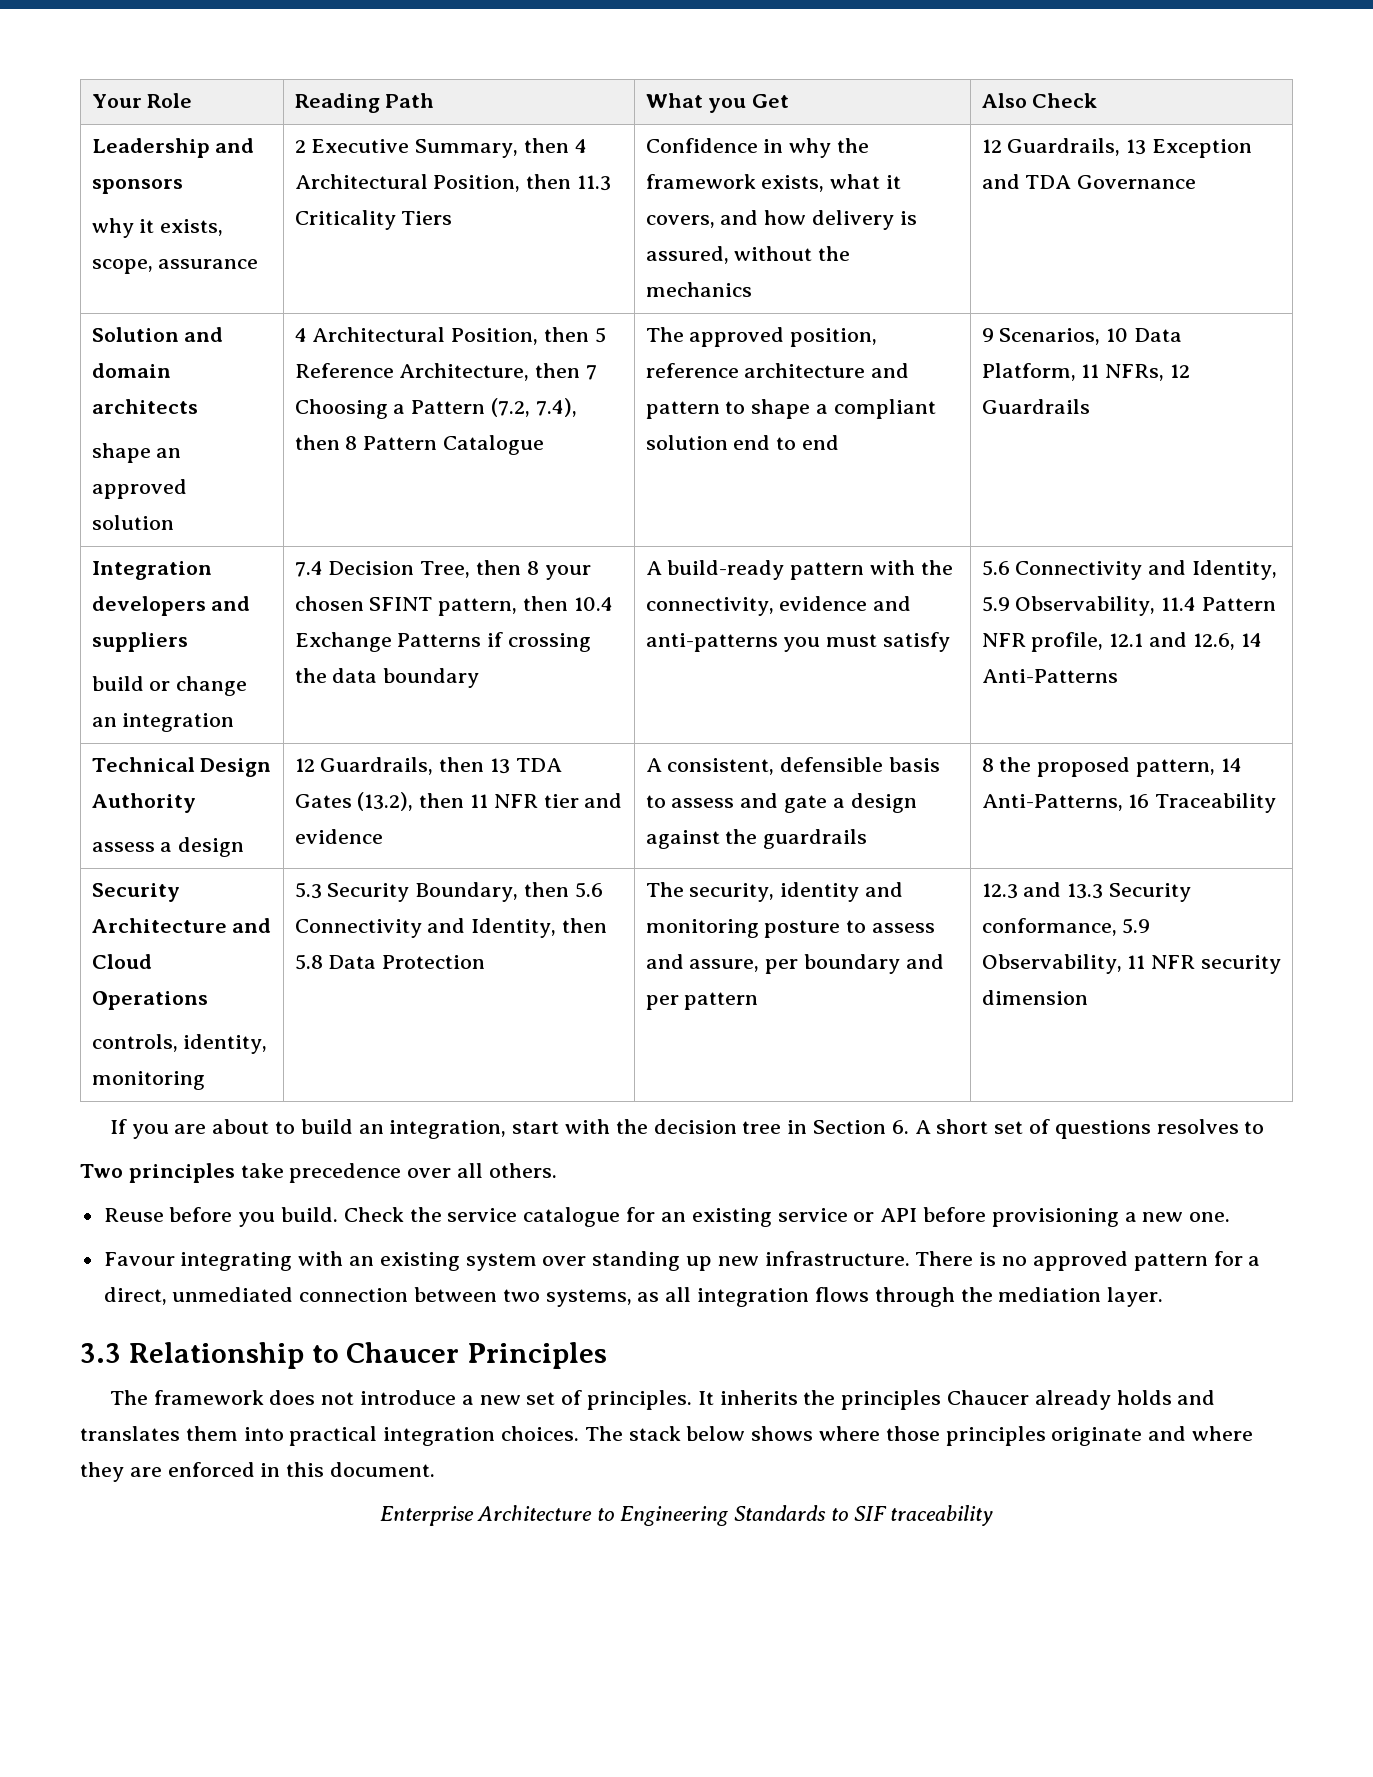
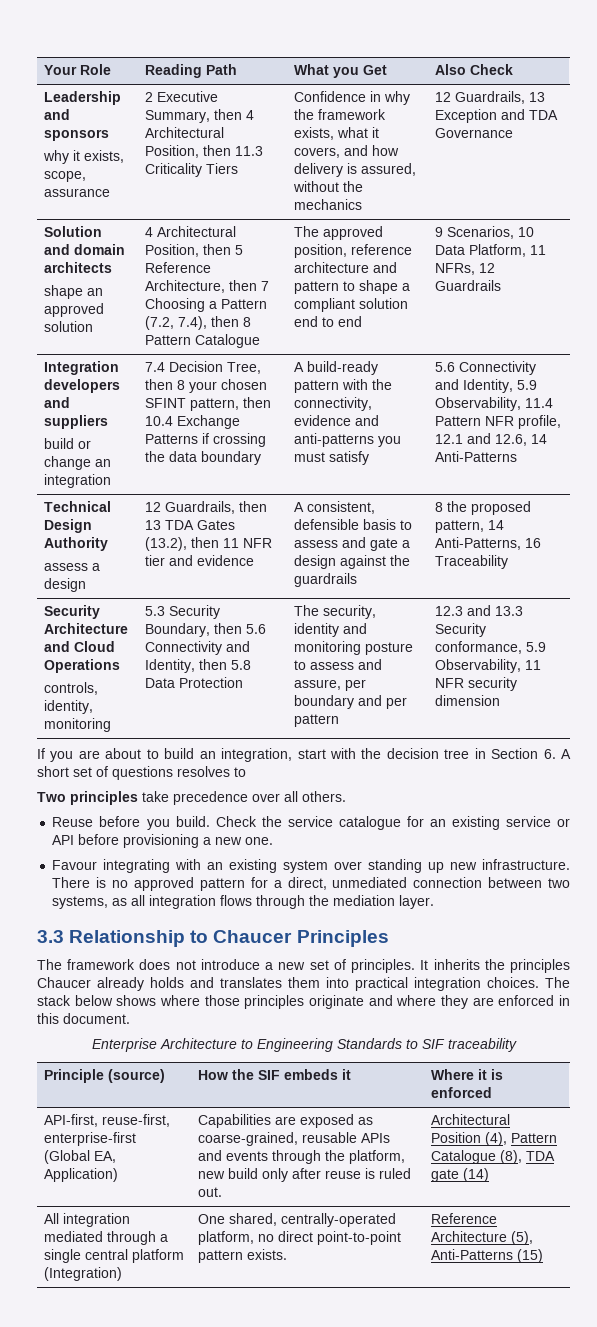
(994, 1515) none -> [44,1069,166,1083] [198,1069,352,1080] [431,1069,504,1080] [431,1087,493,1098] [44,1114,171,1127] [44,1132,137,1146] [44,1150,117,1164] [44,1168,119,1182] [198,1114,374,1128] [198,1132,391,1146] [198,1150,406,1164] [198,1168,412,1182] [198,1187,223,1197] [431,1114,511,1125] [431,1132,558,1146] [431,1150,556,1164] [431,1168,490,1182] [44,1213,131,1227] [44,1231,169,1245] [44,1249,185,1263] [44,1267,123,1281] [198,1213,397,1227] [198,1231,402,1245] [198,1249,288,1263] [431,1213,498,1224] [431,1231,534,1245] [431,1249,544,1263] // Principle (source) | How the SIF embeds it | Where it is enforced // API-first, reuse-first, enterprise-first (Global EA, Application) | Capabilities are exposed as coarse-grained, reusable APIs and events through the platform, new build only after reuse is ruled out. | Architectural Position (4), Pattern Catalogue (8), TDA gate (14) // All integration mediated through a single central platform (Integration) | One shared, centrally-operated platform, no direct point-to-point pattern exists. | Reference Architecture (5), Anti-Patterns (15)

